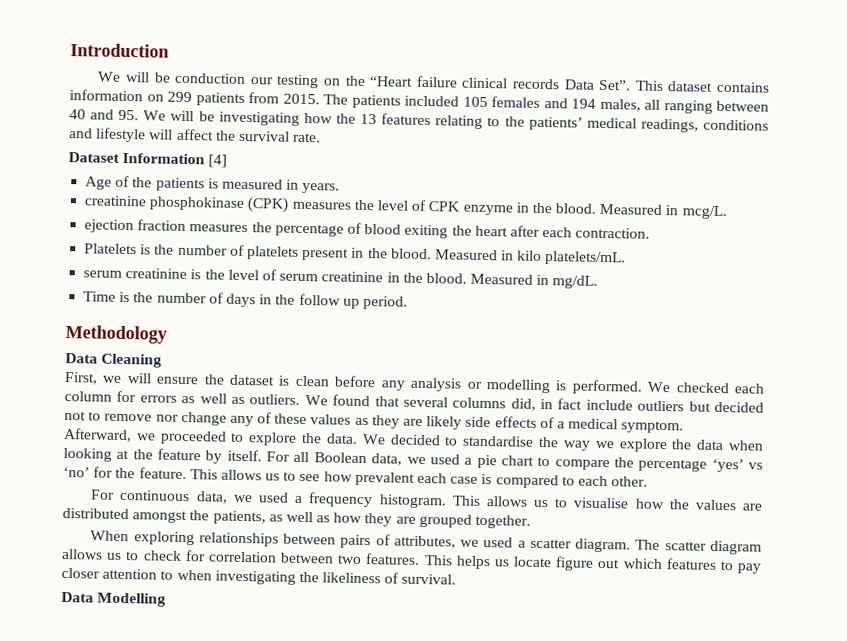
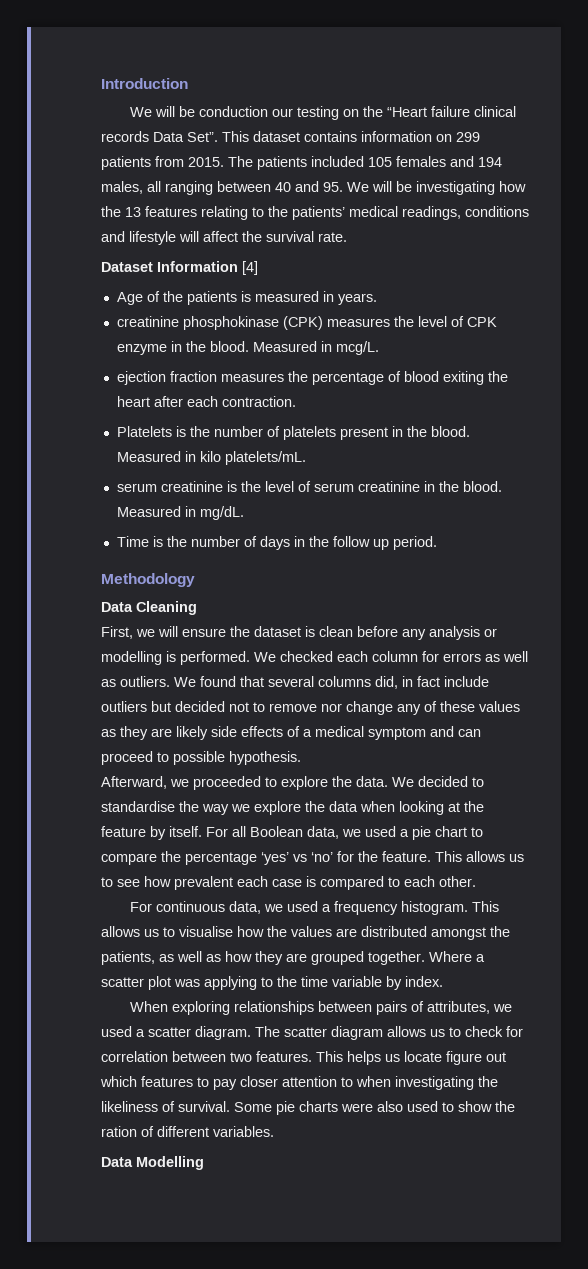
[621,420,685,434] symptom. -> [368,726,481,740] [101,751,301,765] symptom and can proceed to possible hypothesis.
(532, 521) none -> [429,951,485,962] [101,976,443,990] Where a scatter plot was applying to the time variable by index.
(457, 579) none -> [234,1101,515,1115] [101,1126,274,1137] Some pie charts were also used to show the ration of different variables.

